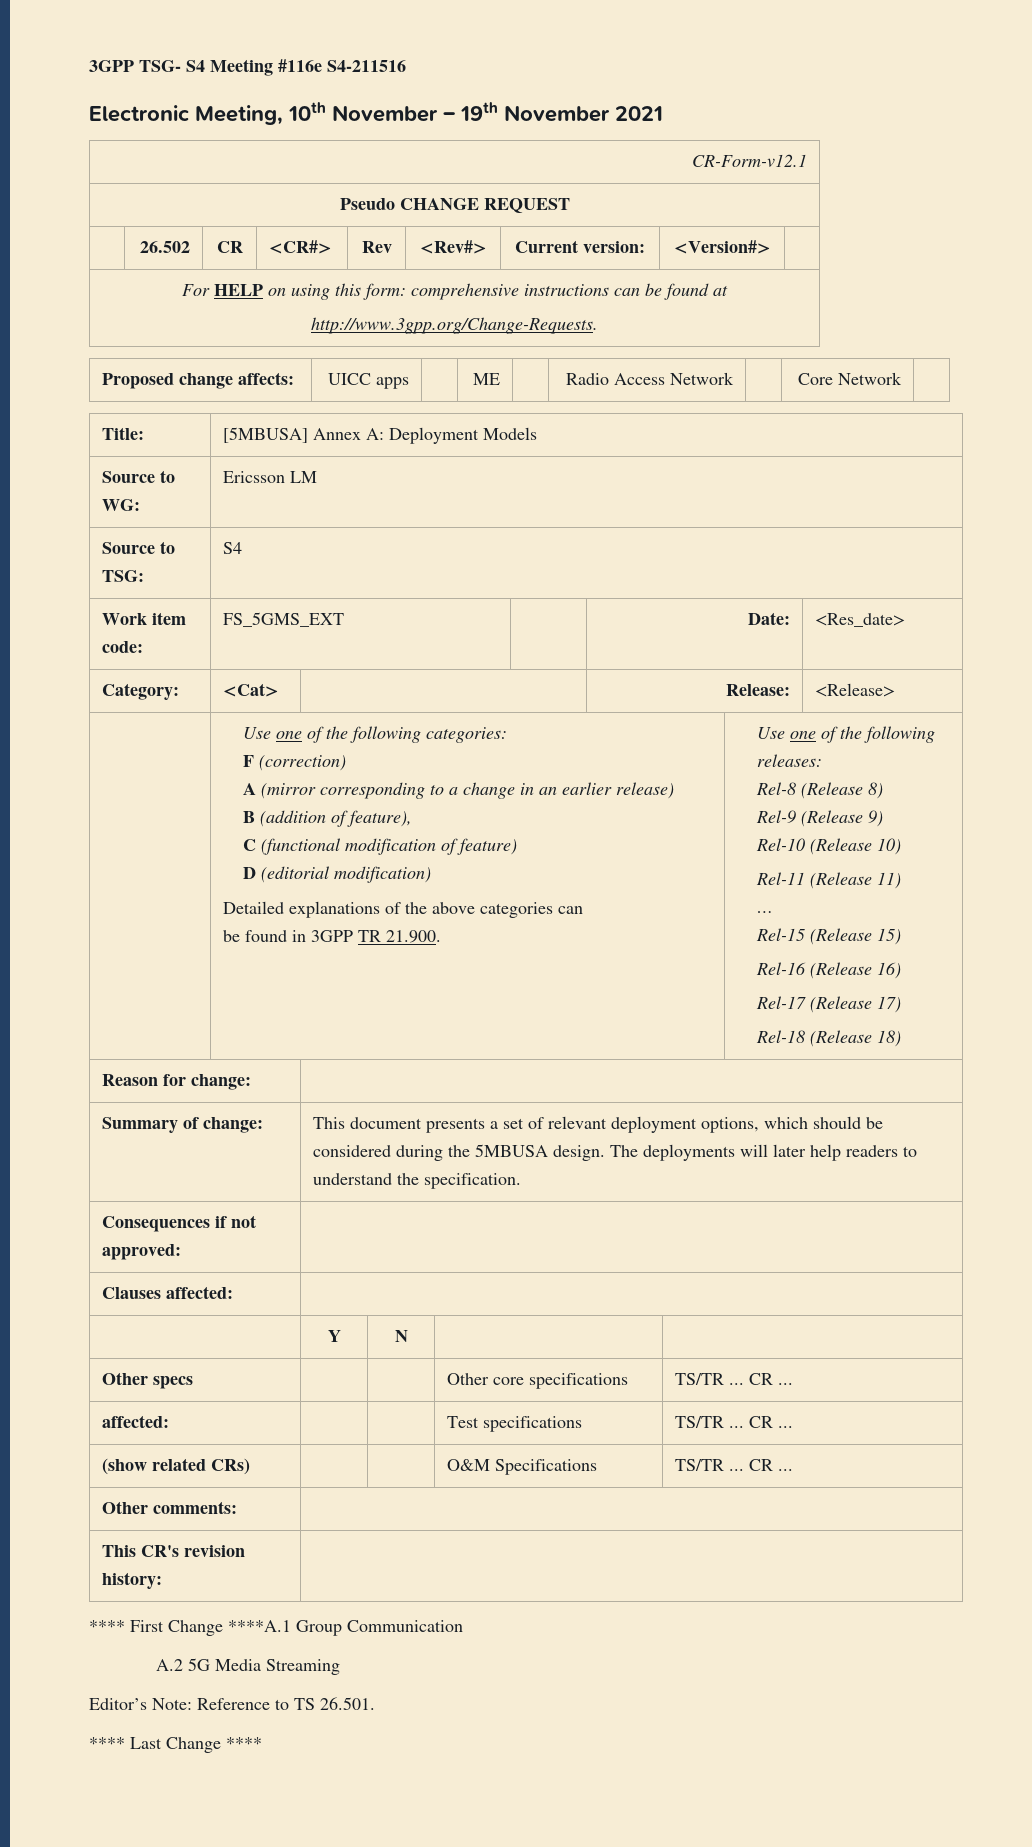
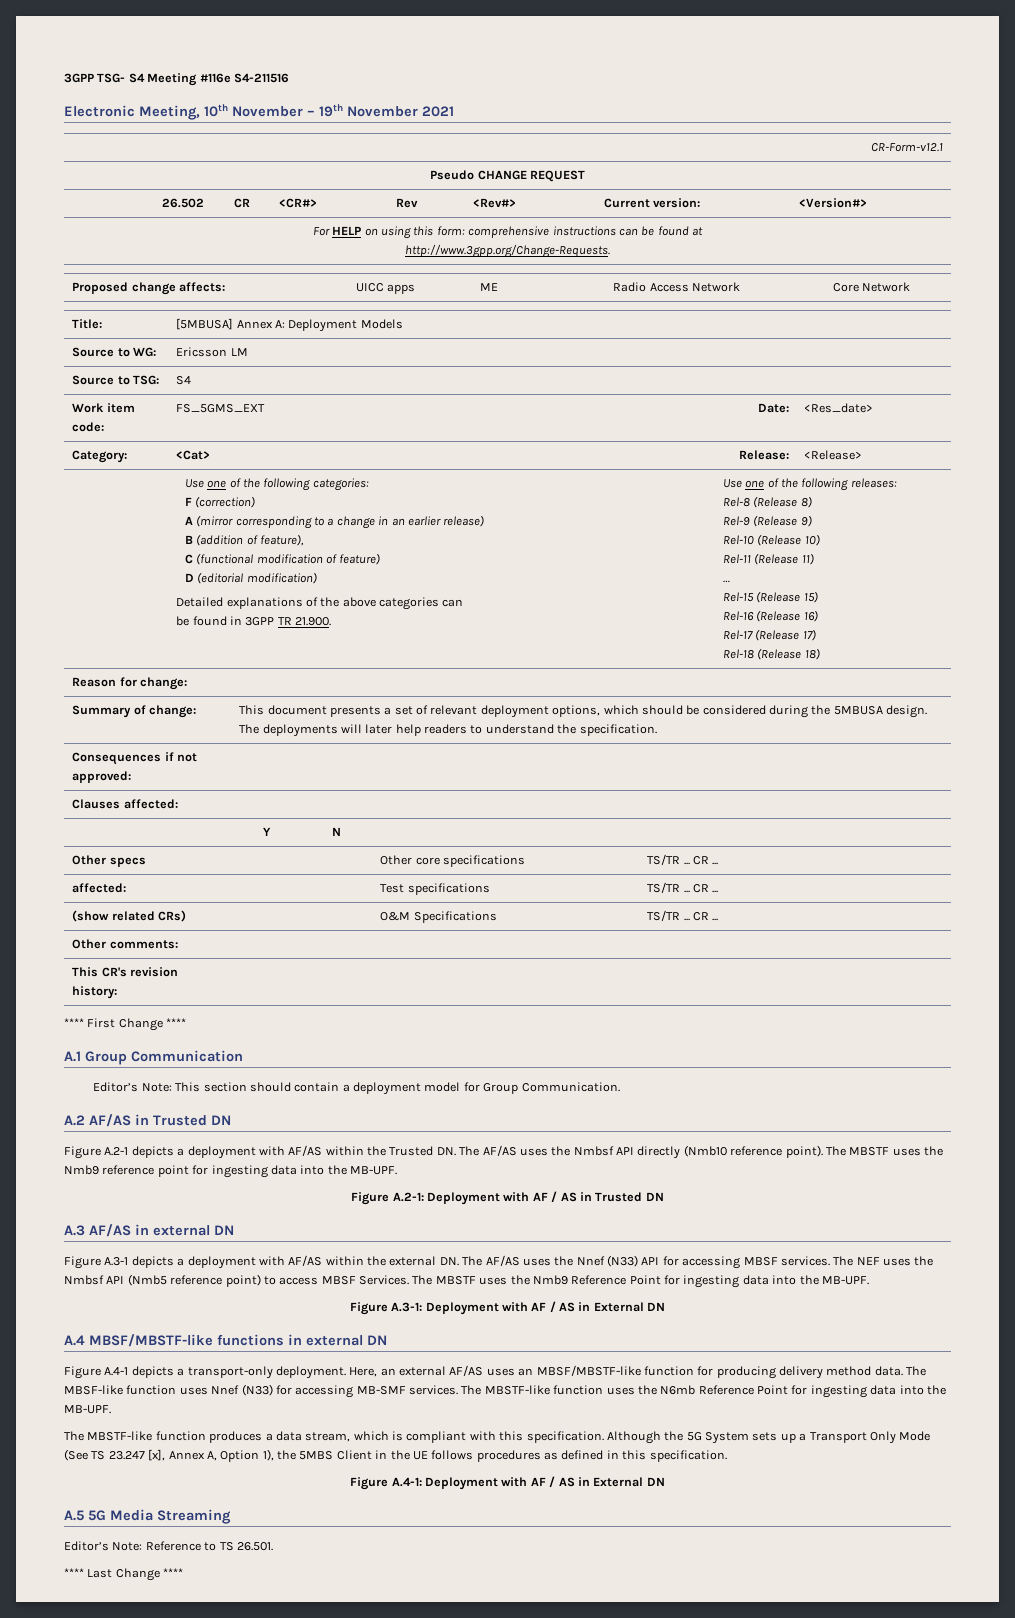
[228,1620,291,1632] ****A.1 -> [166,1018,187,1027] [64,1051,81,1062] **** // A.1
[155,1659,183,1671] A.2 -> [93,1082,620,1095] [64,1114,231,1127] [64,1145,943,1159] [64,1165,397,1178] [351,1191,664,1205] [64,1224,234,1237] [64,1255,934,1269] [64,1274,869,1288] [349,1301,666,1315] [64,1334,387,1347] [64,1365,927,1379] [64,1384,946,1398] [64,1405,111,1414] [64,1431,931,1444] [64,1449,727,1462] [350,1476,665,1490] [64,1510,84,1521] Editor’s Note: This section should contain a deployment model for Group Communication. // A.2 AF/AS in Trusted DN // Figure A.2-1 depicts a deployment with AF/AS within the Trusted DN. The AF/AS uses the Nmbsf API directly (Nmb10 reference point). The MBSTF uses the Nmb9 reference point for ingesting data into the MB-UPF. // Figure A.2-1: Deployment with AF / AS in Trusted DN // A.3 AF/AS in external DN // Figure A.3-1 depicts a deployment with AF/AS within the external DN. The AF/AS uses the Nnef (N33) API for accessing MBSF services. The NEF uses the Nmbsf API (Nmb5 reference point) to access MBSF Services. The MBSTF uses the Nmb9 Reference Point for ingesting data into the MB-UPF. // Figure A.3-1: Deployment with AF / AS in External DN // A.4 MBSF/MBSTF-like functions in external DN // Figure A.4-1 depicts a transport-only deployment. Here, an external AF/AS uses an MBSF/MBSTF-like function for producing delivery method data. The MBSF-like function uses Nnef (N33) for accessing MB-SMF services. The MBSTF-like function uses the N6mb Reference Point for ingesting data into the MB-UPF. // The MBSTF-like function produces a data stream, which is compliant with this specification. Although the 5G System sets up a Transport Only Mode (See TS 23.247 [x], Annex A, Option 1), the 5MBS Client in the UE follows procedures as defined in this specification. // Figure A.4-1: Deployment with AF / AS in External DN // A.5

